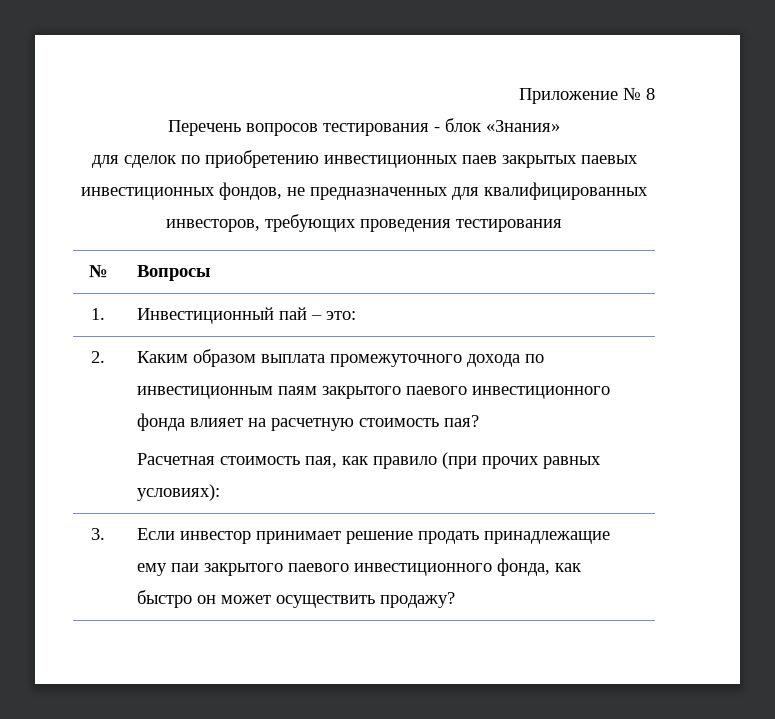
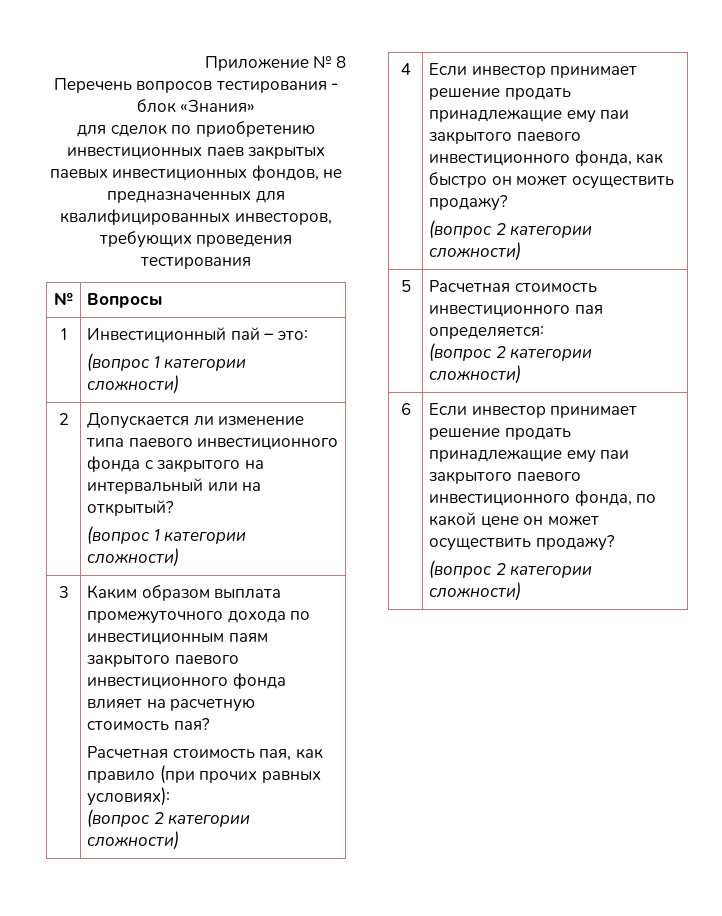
[91,308,105,320] 1. -> [60,328,67,340] 1
[91,351,105,363] // 2. -> [87,353,247,372] [87,375,180,394] [58,413,69,425] [87,413,305,429] [86,438,339,450] [87,456,264,472] [87,478,262,494] [87,500,175,516] [87,526,247,545] [87,548,180,567] [58,586,69,598] // (вопрос 1 категории сложности) // 2 | Допускается ли изменение типа паевого инвестиционного фонда с закрытого на интервальный или на открытый? // (вопрос 1 категории сложности) // 3
[91,528,105,540] // 3. -> [87,809,251,828] [87,831,180,850] [400,63,411,75] // (вопрос 2 категории сложности) // 4
(455, 600) none -> [429,220,593,239] [429,242,522,261] [400,280,411,292] [429,280,597,293] [429,305,603,317] [429,326,545,339] [429,343,593,362] [429,365,522,384] [400,403,411,415] [429,403,638,418] [429,428,571,440] [429,449,630,463] [429,471,581,484] [429,490,657,506] [429,512,599,528] [429,535,615,551] [429,560,593,579] [429,582,522,601] // (вопрос 2 категории сложности) // 5 | Расчетная стоимость инвестиционного пая определяется: // (вопрос 2 категории сложности) // 6 | Если инвестор принимает решение продать принадлежащие ему паи закрытого паевого инвестиционного фонда, по какой цене он может осуществить продажу? // (вопрос 2 категории сложности)

